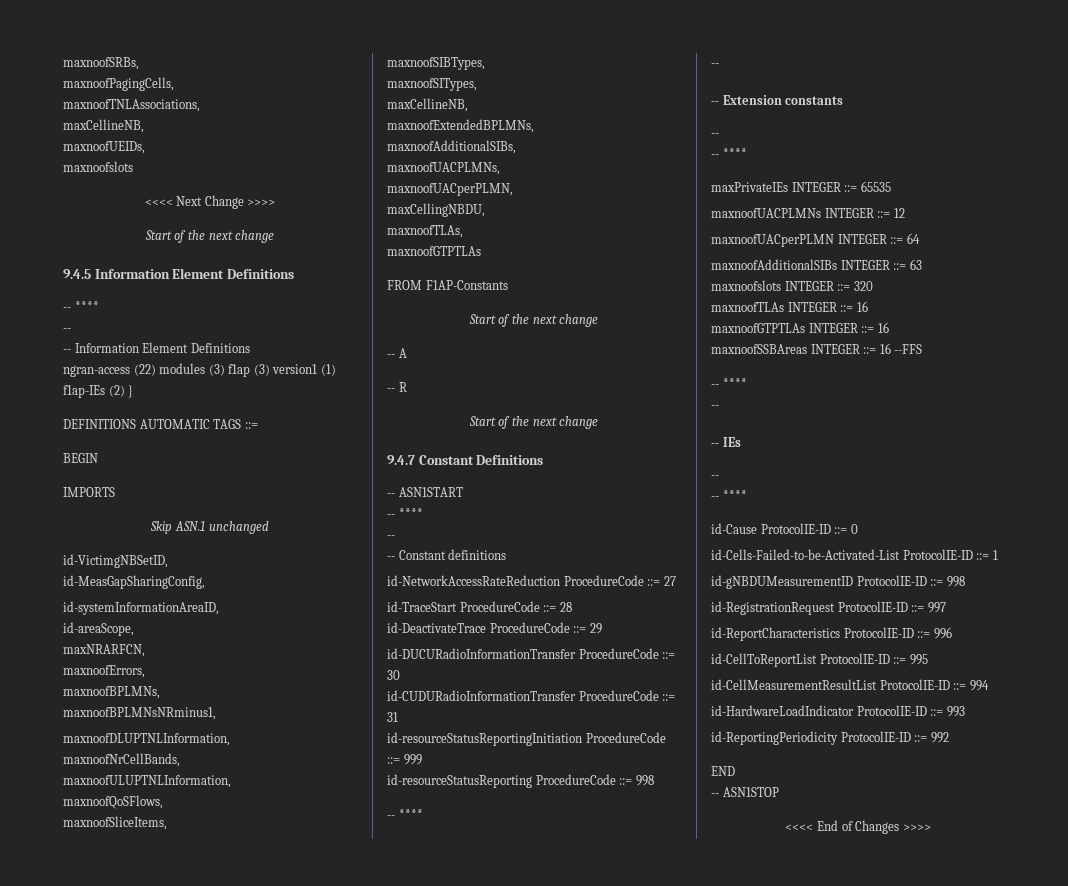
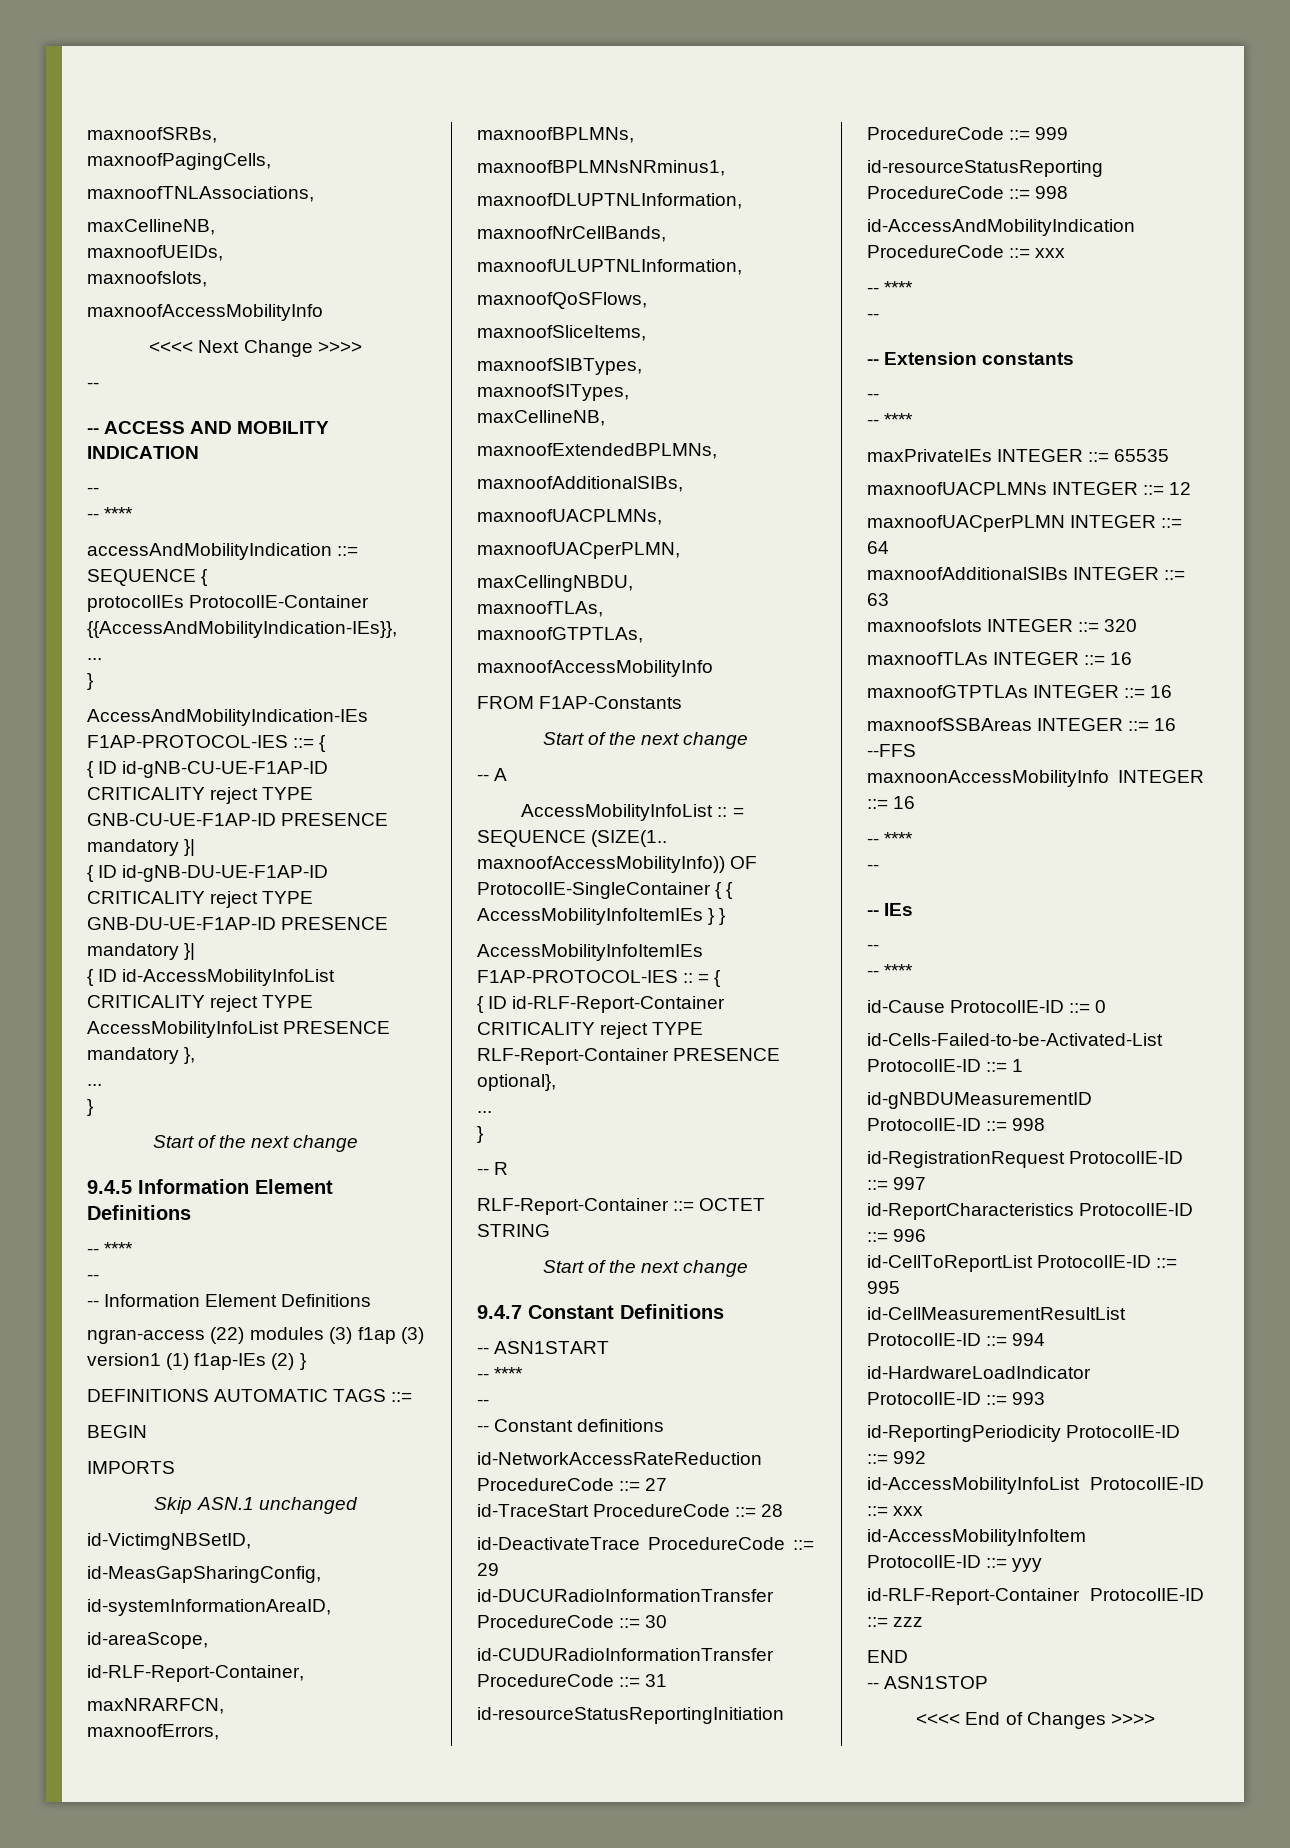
[63,161,133,172] maxnoofslots -> [87,271,207,287] [87,304,323,321] maxnoofslots, // maxnoofAccessMobilityInfo
(276, 202) none -> [87,382,99,389] [87,421,330,434] [87,446,199,459] [87,487,99,494] [87,507,134,520] [87,543,359,560] [87,569,209,586] [87,595,370,612] [87,621,397,638] [87,658,102,660] [87,673,93,690] [87,709,368,726] [87,735,327,752] [87,761,329,778] [87,787,314,804] [87,813,389,826] [87,839,196,856] [87,865,329,882] [87,891,314,908] [87,917,389,930] [87,943,196,960] [87,969,336,986] [87,995,314,1012] [87,1021,391,1038] [87,1047,196,1064] [87,1084,102,1086] [87,1099,93,1116] // -- // -- ACCESS AND MOBILITY INDICATION // -- // -- **** // accessAndMobilityIndication ::= SEQUENCE { // protocolIEs ProtocolIE-Container {{AccessAndMobilityIndication-IEs}}, // ... // } // AccessAndMobilityIndication-IEs F1AP-PROTOCOL-IES ::= { // { ID id-gNB-CU-UE-F1AP-ID CRITICALITY reject TYPE GNB-CU-UE-F1AP-ID PRESENCE mandatory }| // { ID id-gNB-DU-UE-F1AP-ID CRITICALITY reject TYPE GNB-DU-UE-F1AP-ID PRESENCE mandatory }| // { ID id-AccessMobilityInfoList CRITICALITY reject TYPE AccessMobilityInfoList PRESENCE mandatory }, // ... // }
(134, 629) none -> [87,1665,304,1682] // id-RLF-Report-Container,
[387,246,481,256] maxnoofGTPTLAs -> [477,627,643,643] [477,660,713,677] maxnoofGTPTLAs, // maxnoofAccessMobilityInfo
[387,382,407,392] -- R -> [521,804,744,821] [477,830,668,847] [477,856,758,873] [477,882,734,899] [477,908,726,925] [477,944,703,961] [477,970,722,987] [477,996,726,1013] [477,1022,704,1039] [477,1048,781,1065] [477,1074,556,1091] [477,1111,492,1113] [477,1126,483,1143] [477,1162,509,1175] [477,1198,766,1215] [477,1224,550,1237] AccessMobilityInfoList :: = SEQUENCE (SIZE(1.. maxnoofAccessMobilityInfo)) OF ProtocolIE-SingleContainer { { AccessMobilityInfoItemIEs } } // AccessMobilityInfoItemIEs F1AP-PROTOCOL-IES :: = { // { ID id-RLF-Report-Container CRITICALITY reject TYPE RLF-Report-Container PRESENCE optional}, // ... // } // -- R // RLF-Report-Container ::= OCTET STRING
(654, 780) none -> [867,219,1135,236] [867,245,1066,258] // id-AccessAndMobilityIndication ProcedureCode ::= xxx
(923, 349) none -> [867,770,1204,787] [867,796,916,809] // maxnoonAccessMobilityInfo INTEGER ::= 16
(949, 737) none -> [867,1477,1204,1494] [867,1506,924,1516] [867,1529,1086,1546] [867,1555,1043,1572] [867,1588,1204,1605] [867,1617,924,1627] // id-AccessMobilityInfoList ProtocolIE-ID ::= xxx // id-AccessMobilityInfoItem ProtocolIE-ID ::= yyy // id-RLF-Report-Container ProtocolIE-ID ::= zzz

